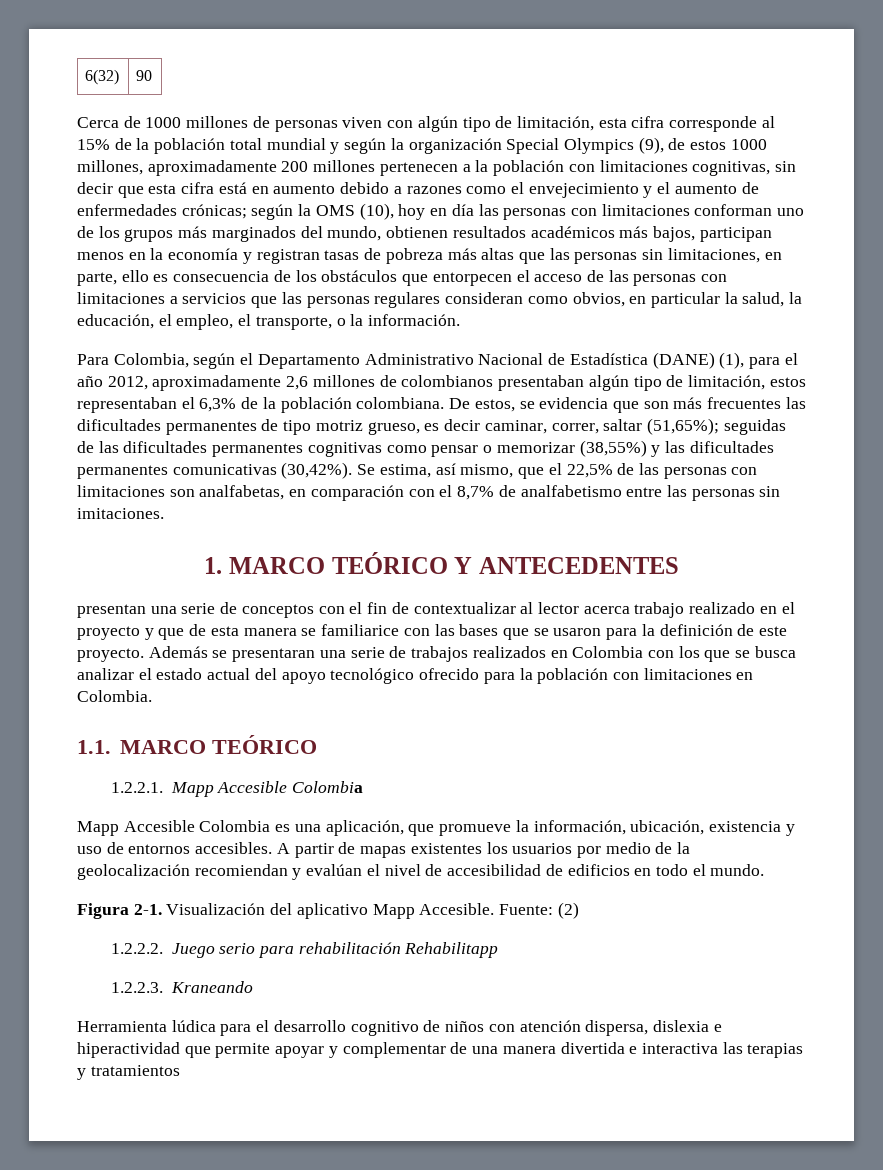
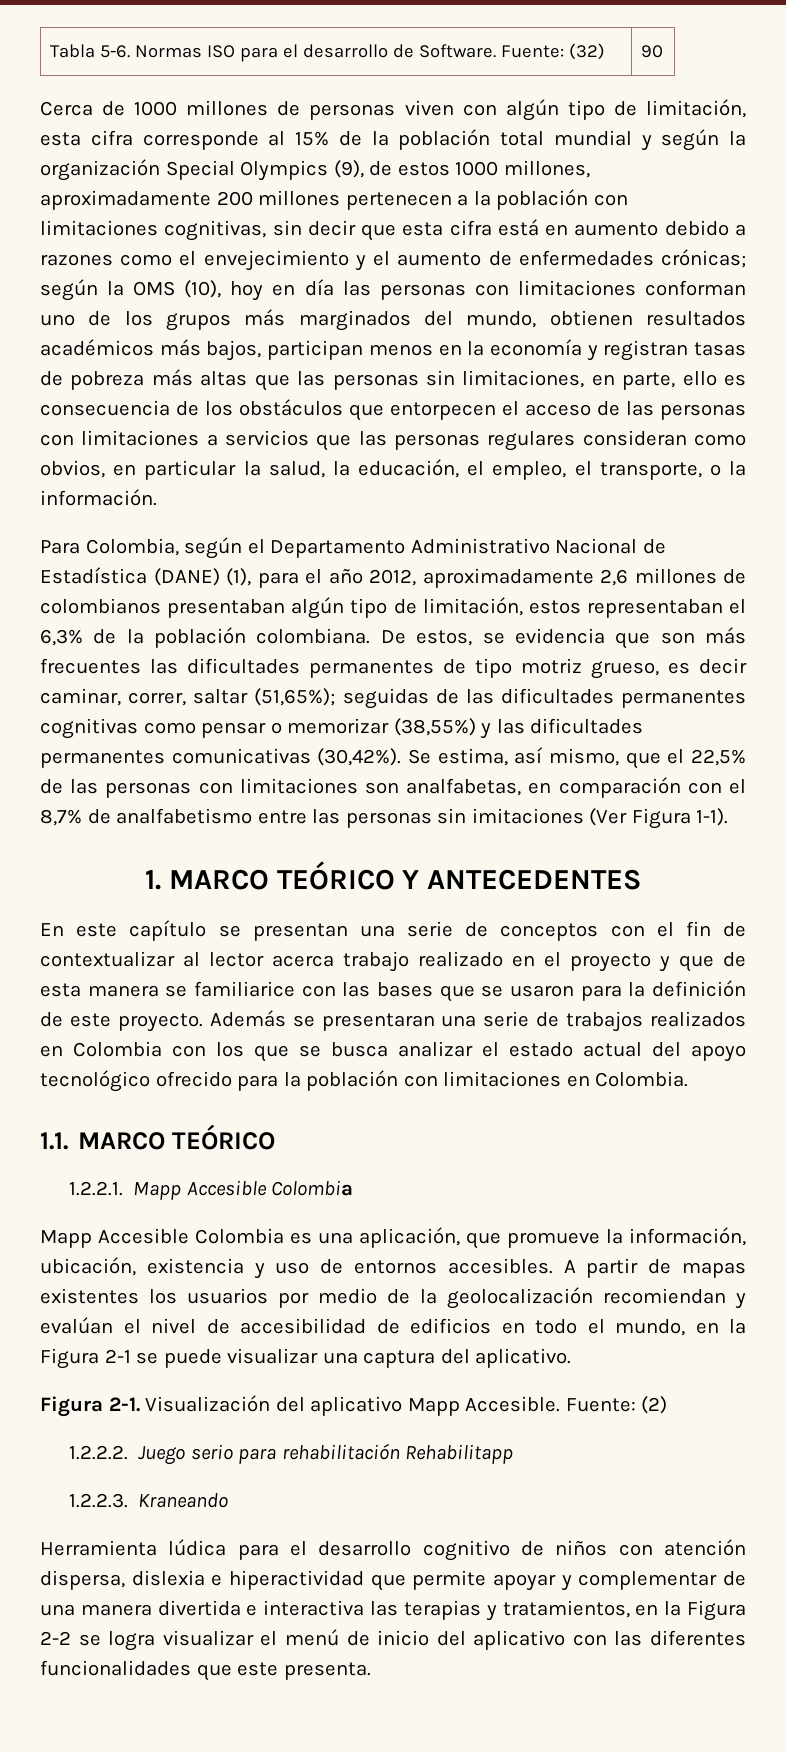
[85,69,120,85] 6(32) -> [50,43,606,62] Tabla 5-6. Normas ISO para el desarrollo de Software. Fuente: (32)
[77,508,164,519] imitaciones. -> [471,808,729,829] imitaciones (Ver Figura 1-1).
(679, 565) none -> [40,920,241,941] En este capítulo se
[710,864,765,876] mundo. -> [615,1319,746,1336] [40,1348,572,1369] mundo, en la Figura 2-1 se puede visualizar una captura del aplicativo.
[90,1065,180,1076] tratamientos -> [502,1600,747,1621] [40,1629,747,1651] [40,1660,371,1681] tratamientos, en la Figura 2-2 se logra visualizar el menú de inicio del aplicativo con las diferentes funcionalidades que este presenta.

